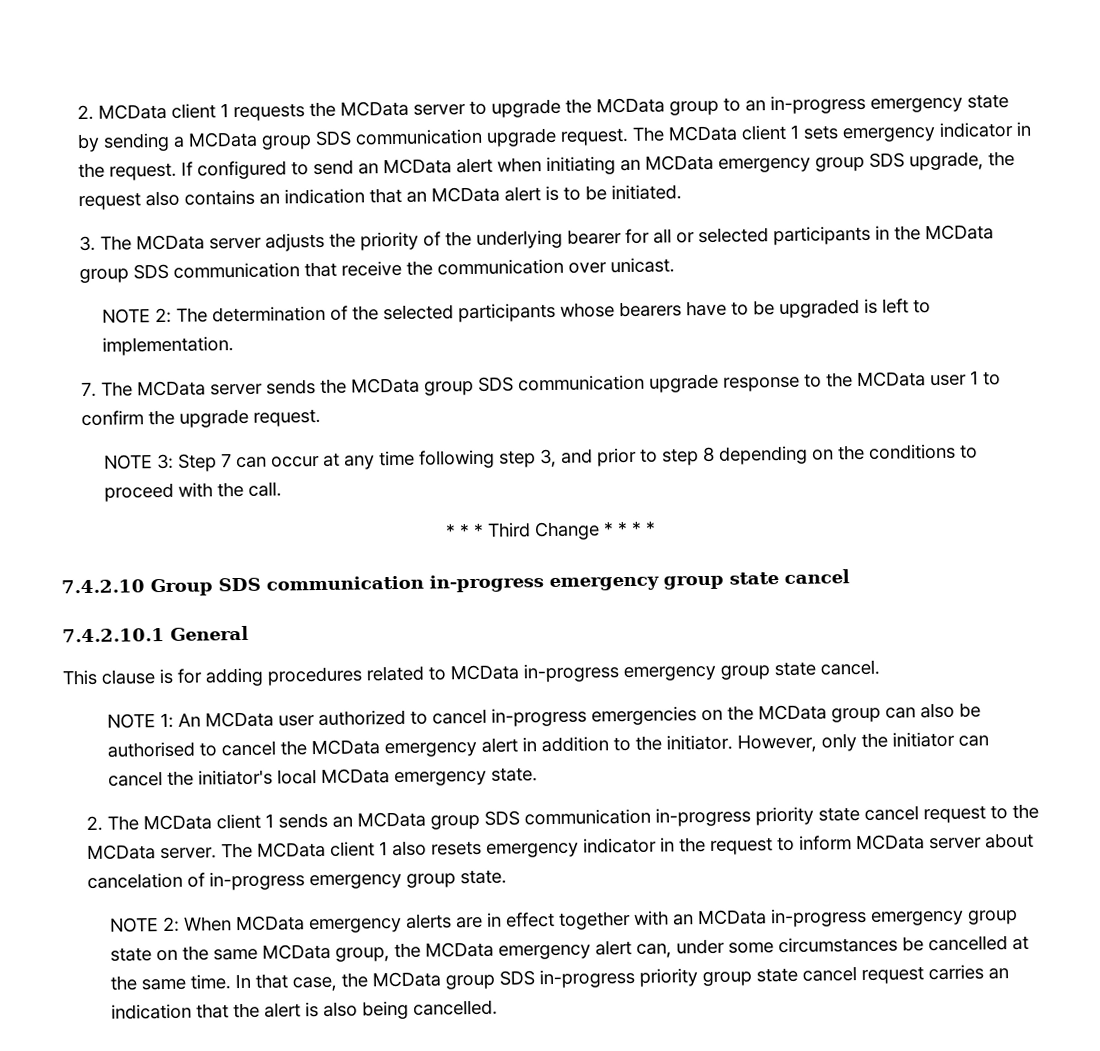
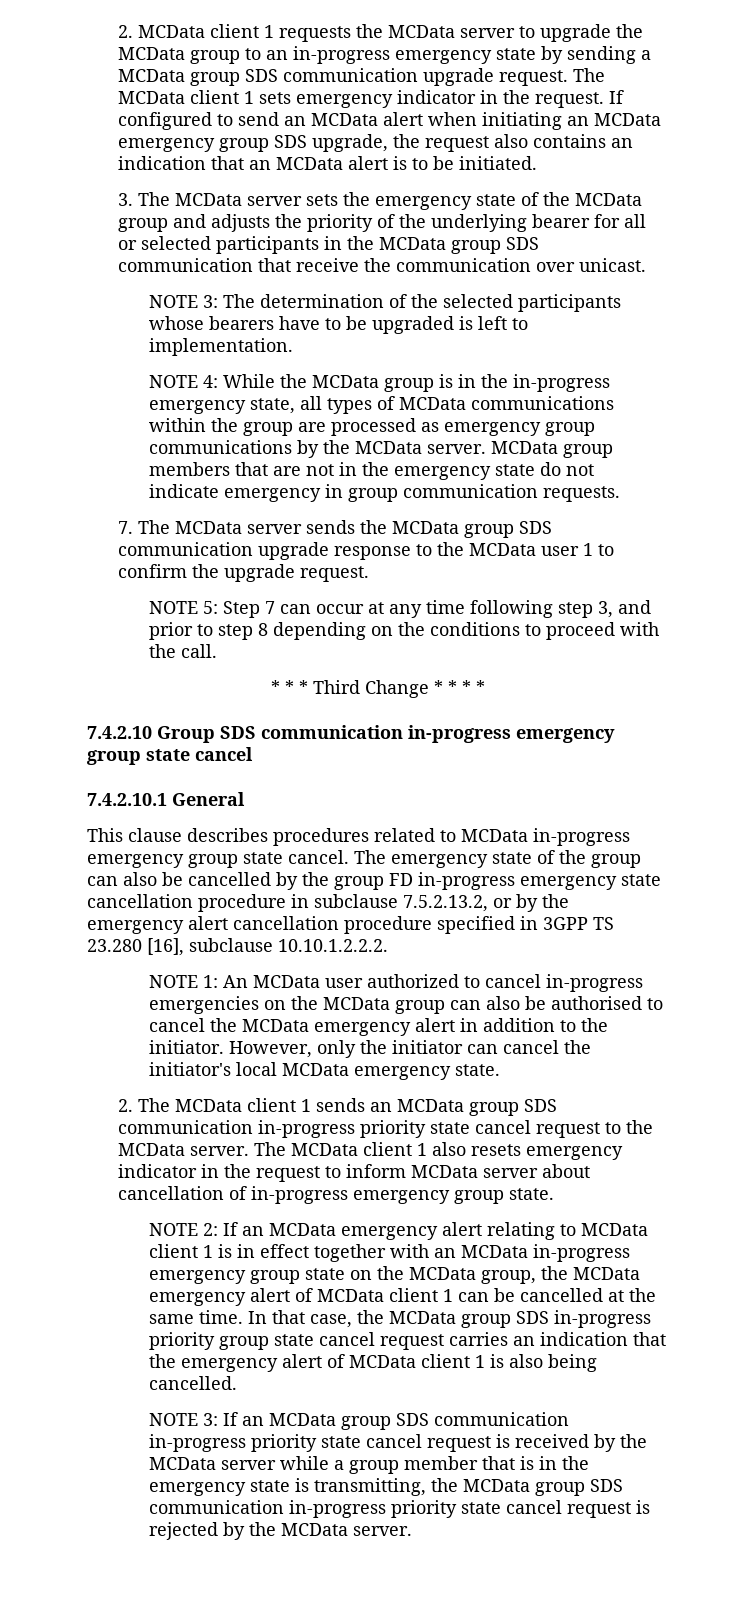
(262, 243) none -> [306,192,643,210] [118,214,207,232] sets the emergency state of the MCData group and
[154,307,172,324] 2: -> [203,295,219,308] 3:
(234, 346) none -> [149,374,611,392] [149,396,615,414] [149,418,596,436] [149,440,614,458] [149,462,595,480] [149,484,621,502] // NOTE 4: While the MCData group is in the in-progress emergency state, all types of MCData communications within the group are processed as emergency group communications by the MCData server. MCData group members that are not in the emergency state do not indicate emergency in group communication requests.
[156,453,174,470] 3: -> [203,601,219,614] 5:
[159,667,264,687] is for adding -> [187,828,268,842] describes
(880, 667) none -> [354,850,641,868] [87,872,661,890] [87,894,569,912] [87,916,614,934] [87,938,388,956] The emergency state of the group can also be cancelled by the group FD in-progress emergency state cancellation procedure in subclause 7.5.2.13.2, or by the emergency alert cancellation procedure specified in 3GPP TS 23.280 [16], subclause 10.10.1.2.2.2.
[86,872,183,890] cancelation -> [118,1186,225,1200] cancellation
[183,913,483,934] When MCData emergency alerts are -> [223,1222,649,1240] [149,1244,233,1258] If an MCData emergency alert relating to MCData client 1 is
[212,948,258,961] same -> (405, 1273) none
[635,936,898,958] can, under some circumstances -> [295,1288,490,1302] of MCData client 1 can
[263,999,498,1020] alert is also being cancelled. -> [181,1354,598,1372] [149,1376,238,1390] [149,1412,570,1430] [149,1434,648,1452] [149,1456,590,1474] [149,1478,624,1496] [149,1500,651,1518] [149,1522,413,1540] emergency alert of MCData client 1 is also being cancelled. // NOTE 3: If an MCData group SDS communication in-progress priority state cancel request is received by the MCData server while a group member that is in the emergency state is transmitting, the MCData group SDS communication in-progress priority state cancel request is rejected by the MCData server.

